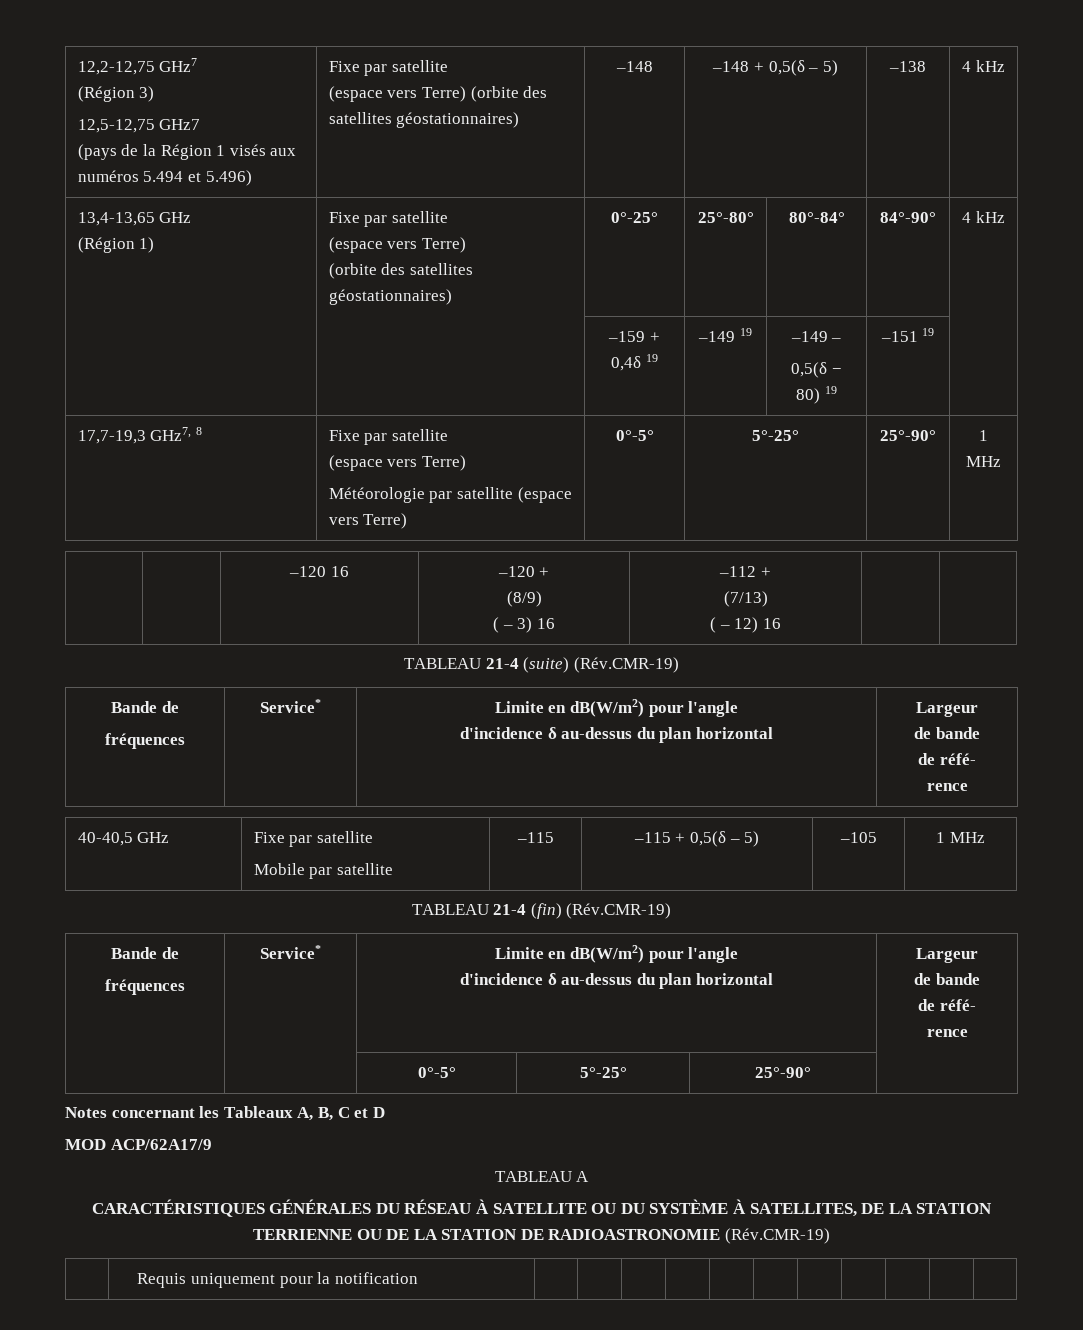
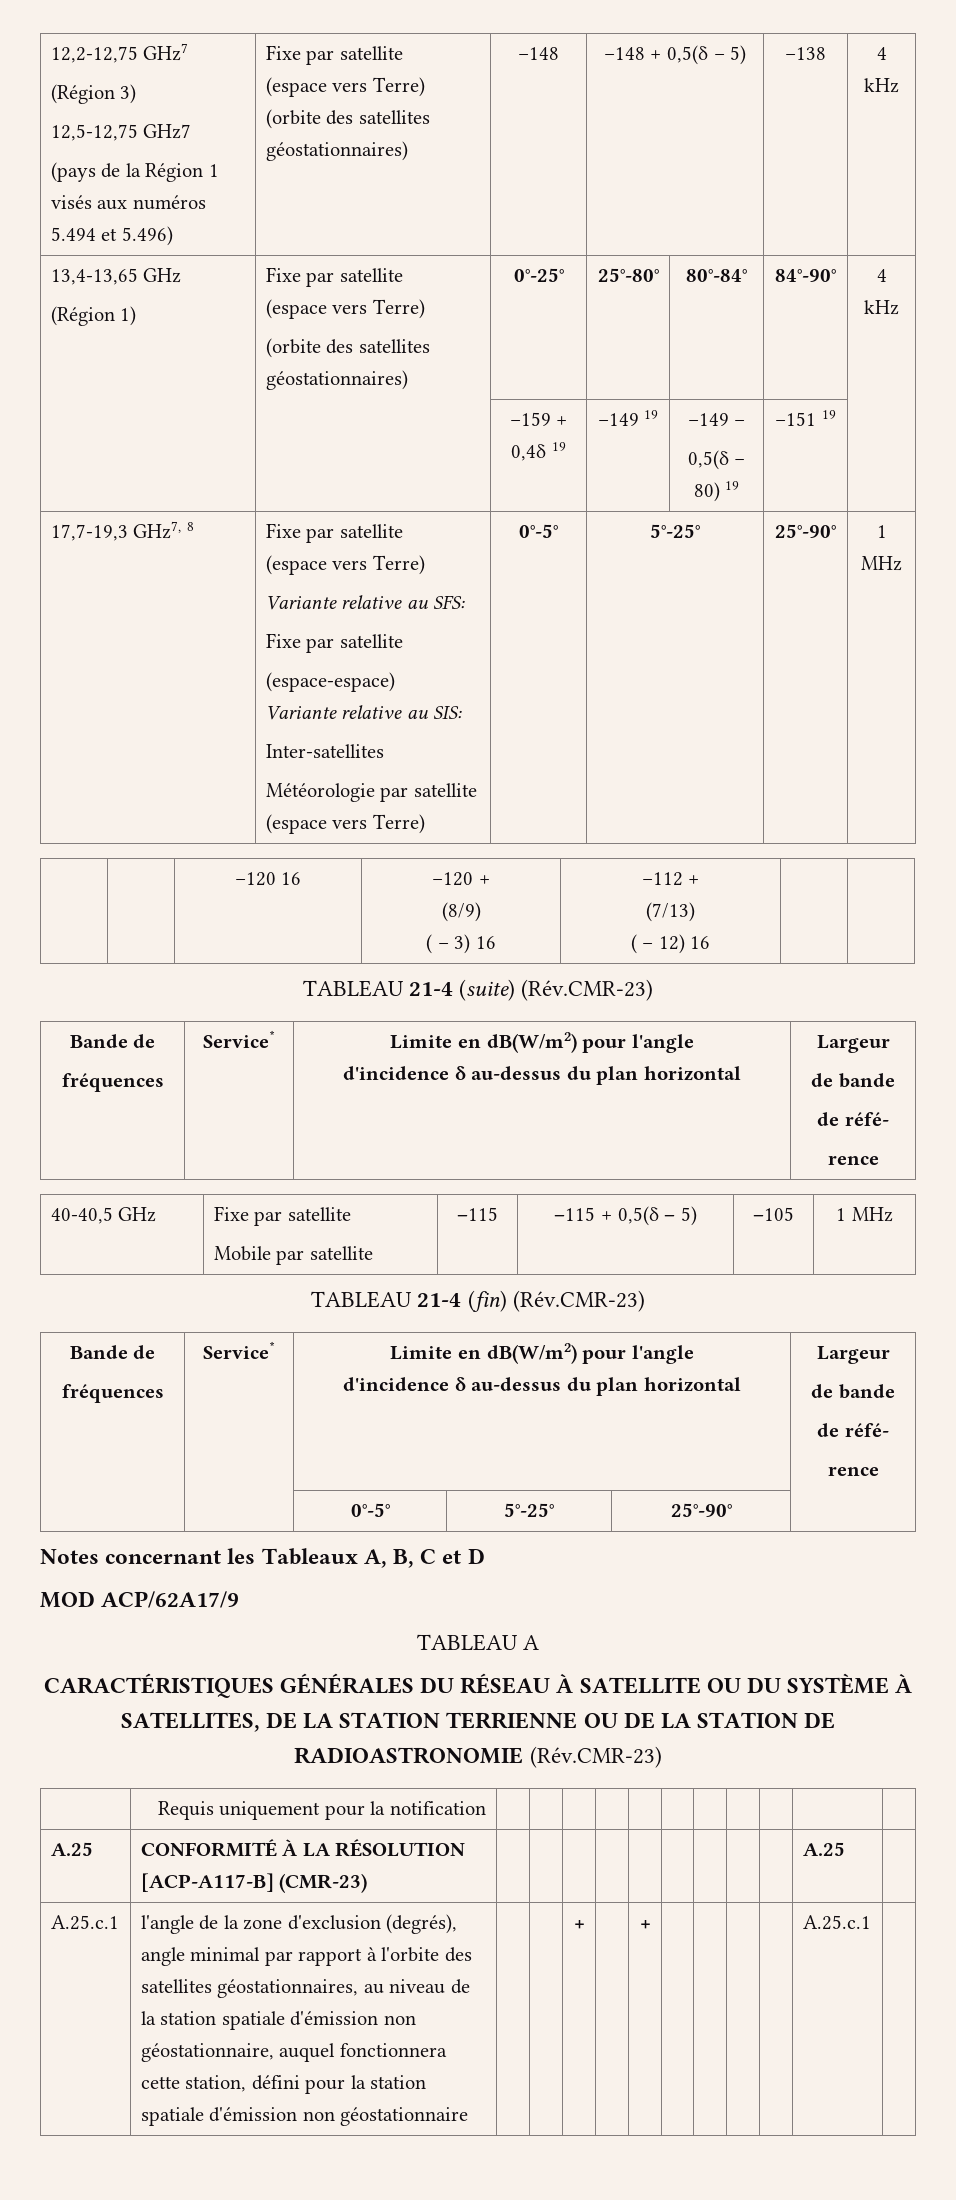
(466, 463) none -> [265,595,466,610] [265,633,403,653] [265,672,395,692] [265,705,463,720] [265,744,384,758] // Variante relative au SFS: // Fixe par satellite // (espace-espace) // Variante relative au SIS: // Inter-satellites
[573,657,679,673] (Rév.CMR-19) -> [521,979,654,1001] (Rév.CMR-23)
[566,903,672,919] (Rév.CMR-19) -> [512,1290,645,1312] (Rév.CMR-23)
[725,1228,831,1244] (Rév.CMR-19) -> [529,1746,662,1768] (Rév.CMR-23)
(418, 1278) none -> [50,1842,93,1856] [140,1839,466,1857] [140,1873,368,1893] [802,1842,845,1856] [50,1915,119,1930] [140,1914,458,1934] [140,1947,472,1966] [140,1979,470,1998] [140,2011,416,2030] [140,2043,447,2062] [140,2075,427,2094] [140,2107,469,2126] [573,1920,585,1929] [639,1920,651,1929] [802,1915,871,1930] // A.25 | CONFORMITÉ À LA RÉSOLUTION [ACP-A117-B] (CMR-23) | | | | | | | | | | A.25 | // A.25.c.1 | l'angle de la zone d'exclusion (degrés), angle minimal par rapport à l'orbite des satellites géostationnaires, au niveau de la station spatiale d'émission non géostationnaire, auquel fonctionnera cette station, défini pour la station spatiale d'émission non géostationnaire | | | + | | + | | | | | A.25.c.1 |

